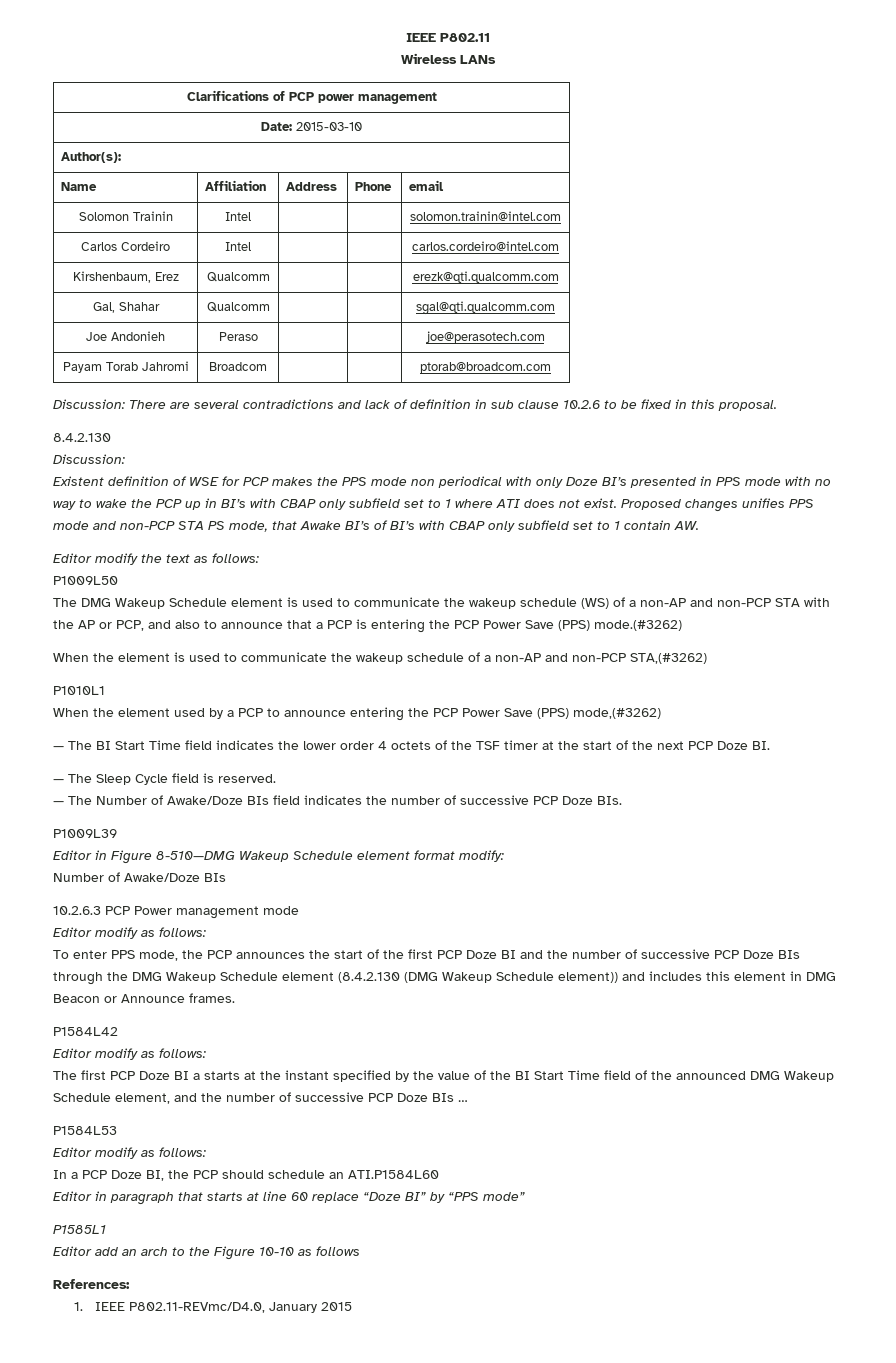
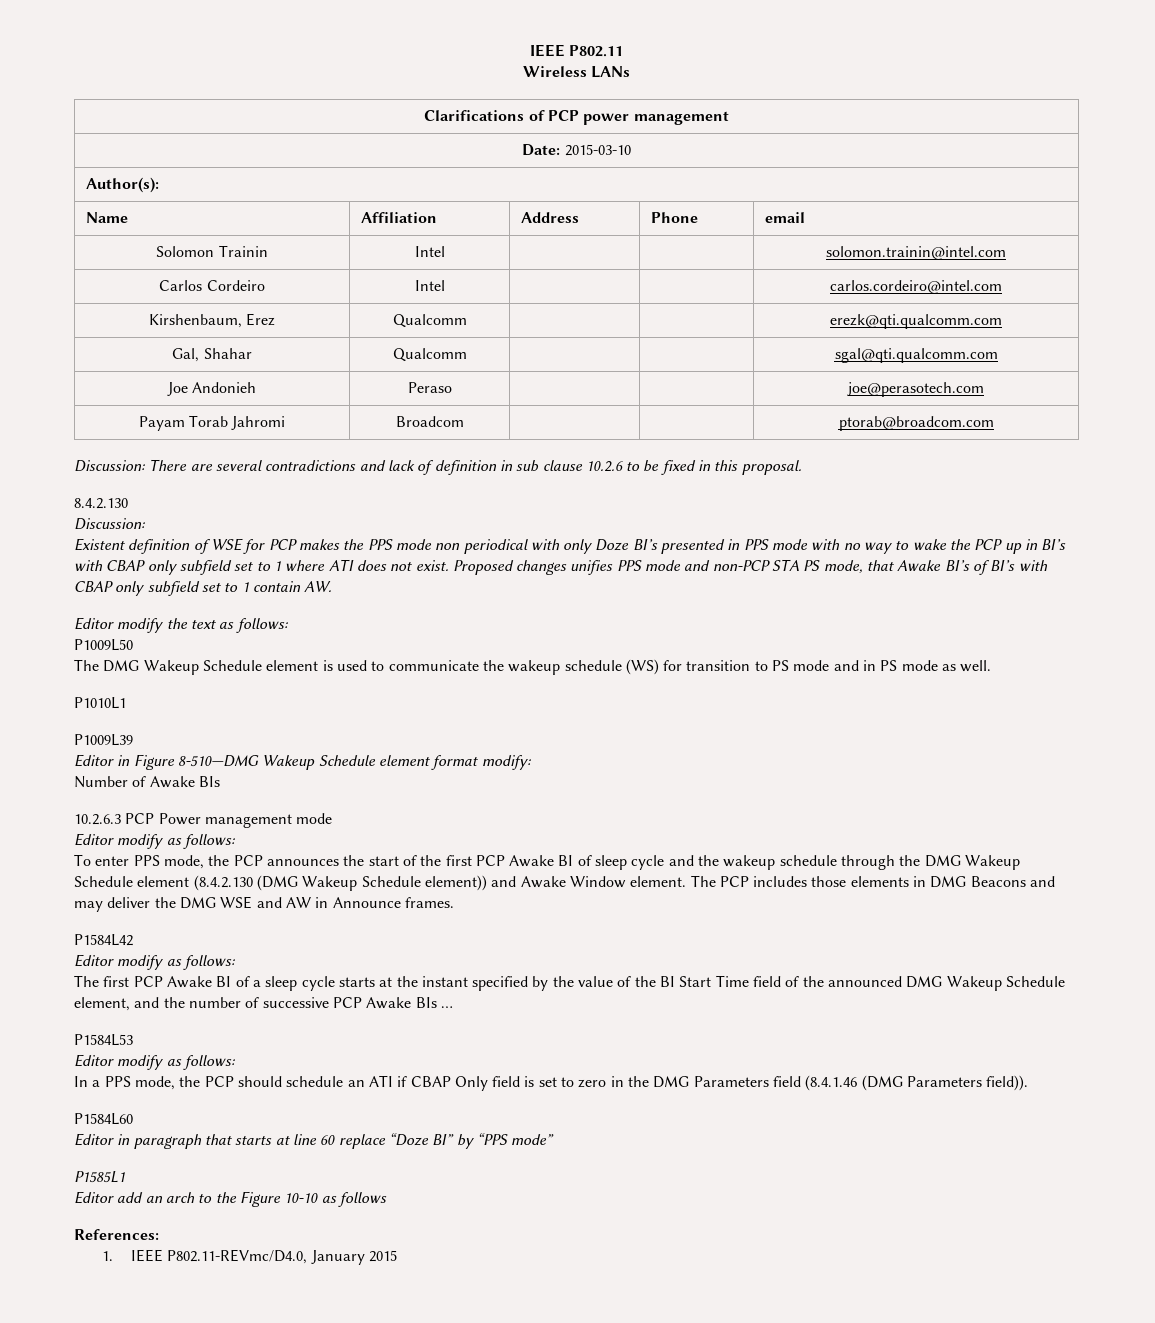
[613,597,830,607] [53,619,682,633] [53,652,707,664] [53,686,105,695] [53,707,661,721] [53,740,770,750] [53,773,276,785] [53,795,622,805] of a non-AP and non-PCP STA with the AP or PCP, and also to announce that a PCP is entering the PCP Power Save (PPS) mode.(#3262) // When the element is used to communicate the wakeup schedule of a non-AP and non-PCP STA,(#3262) // P1010L1 // When the element used by a PCP to announce entering the PCP Power Save (PPS) mode,(#3262) // — The BI Start Time field indicates the lower order 4 octets of the TSF timer at the start of the next PCP Doze BI. // — The Sleep Cycle field is reserved. // — The Number of Awake/Doze BIs field indicates the number of successive PCP Doze BIs. -> [663,660,992,672] [74,697,126,709] for transition to PS mode and in PS mode as well. // P1010L1
[124,873,200,882] Awake/Doze -> [149,776,195,788] Awake
[466,949,800,959] Doze BI and the number of successive PCP Doze BIs -> [509,855,837,870] Awake BI of sleep cycle and the wakeup schedule
[649,971,836,981] [53,994,117,1003] includes this element in DMG Beacon or -> [520,875,1056,888] [74,896,329,912] Awake Window element. The PCP includes those elements in DMG Beacons and may deliver the DMG WSE and AW in
[139,1071,200,1080] Doze BI a -> [166,976,335,991] Awake BI of a sleep cycle
[397,1093,428,1102] Doze -> [366,997,412,1009] Awake
[82,1170,164,1181] PCP Doze BI, -> [104,1076,175,1090] PPS mode,
[348,1170,439,1179] ATI.P1584L60 -> [368,1075,1029,1091] [74,1113,133,1125] ATI if CBAP Only field is set to zero in the DMG Parameters field (8.4.1.46 (DMG Parameters field)). // P1584L60

